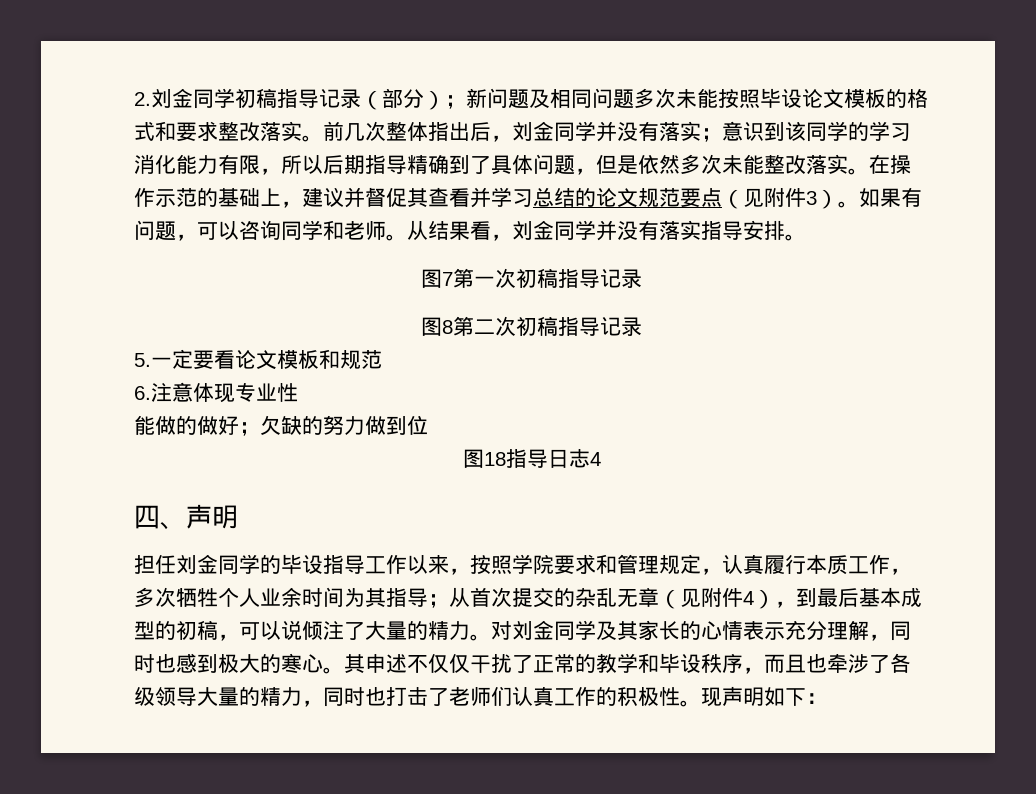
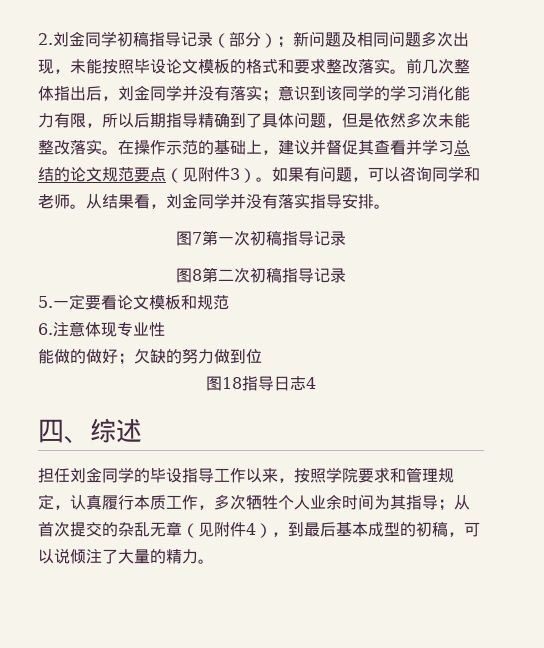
(676, 98) none -> [453,32,469,47] [38,59,70,74] 出现，
[186,504,238,529] 声明 -> [90,418,142,443] 综述
[491,620,911,641] [134,653,911,674] [134,686,827,707] 对刘金同学及其家长的心情表示充分理解，同时也感到极大的寒心。其申述不仅仅干扰了正常的教学和毕设秩序，而且也牵涉了各级领导大量的精力，同时也打击了老师们认真工作的积极性。现声明如下： -> (214, 561) none

